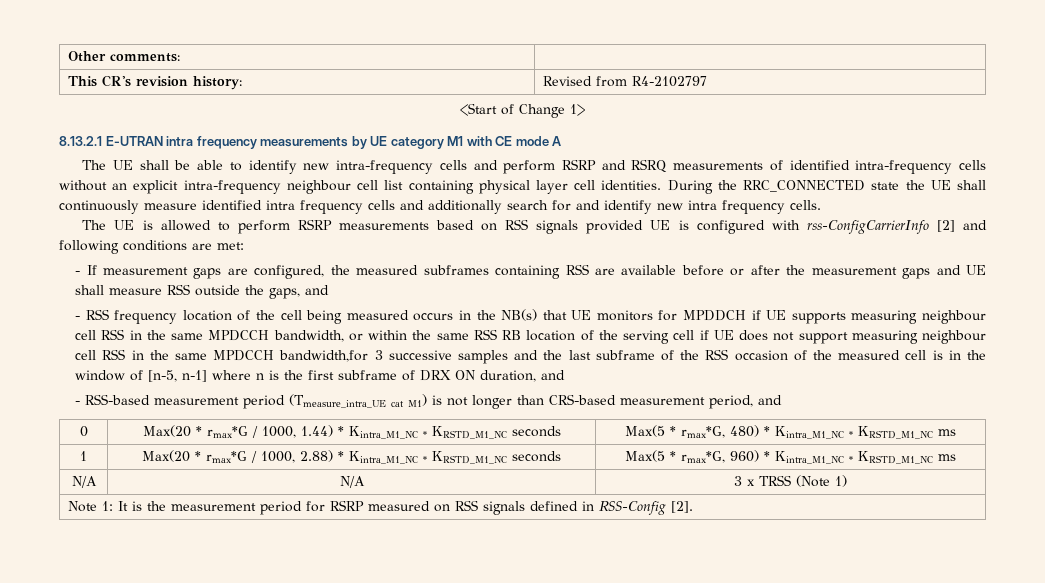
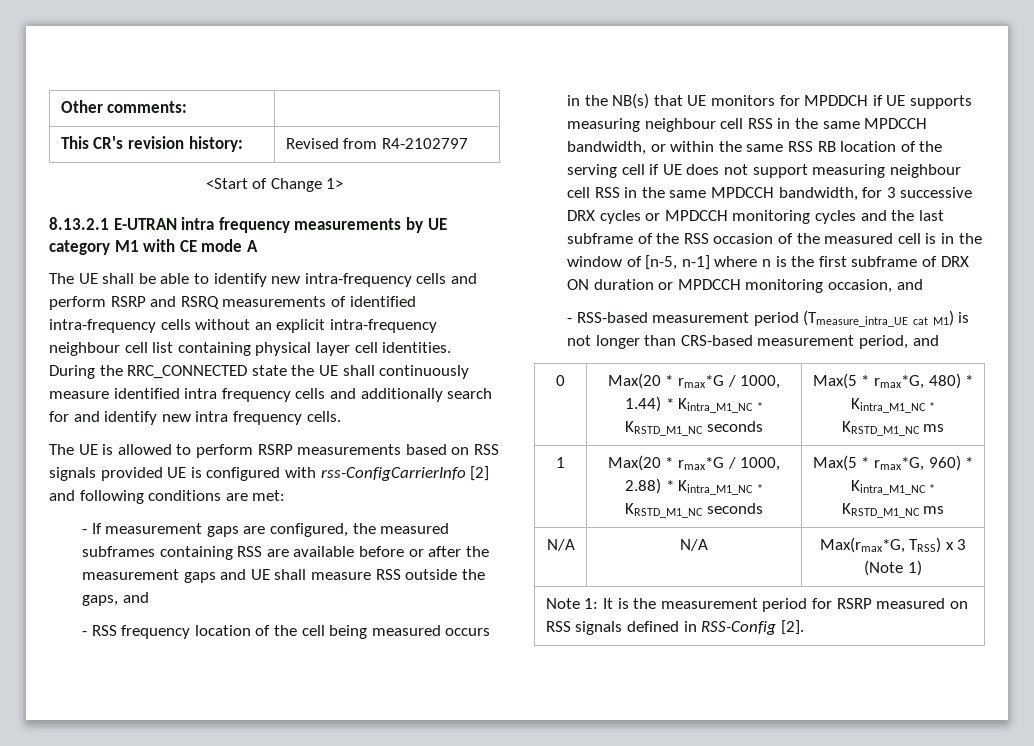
[279,350,508,364] bandwidth,for 3 successive samples -> [778,187,973,201] [567,210,857,224] bandwidth, for 3 successive DRX cycles or MPDCCH monitoring cycles
[480,370,537,382] duration, -> [593,279,893,293] duration or MPDCCH monitoring occasion,
[734,475,791,486] 3 x TRSS -> [819,537,967,553] Max(rmax*G, TRSS) x 3

